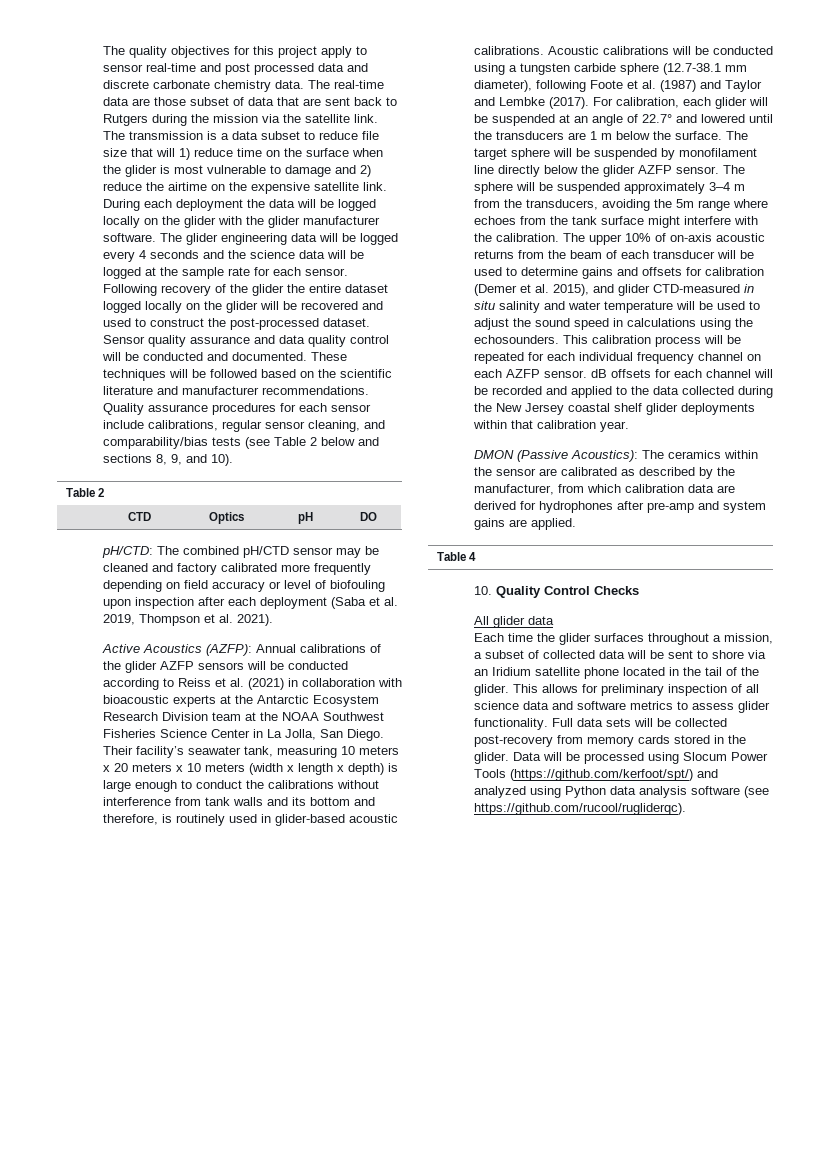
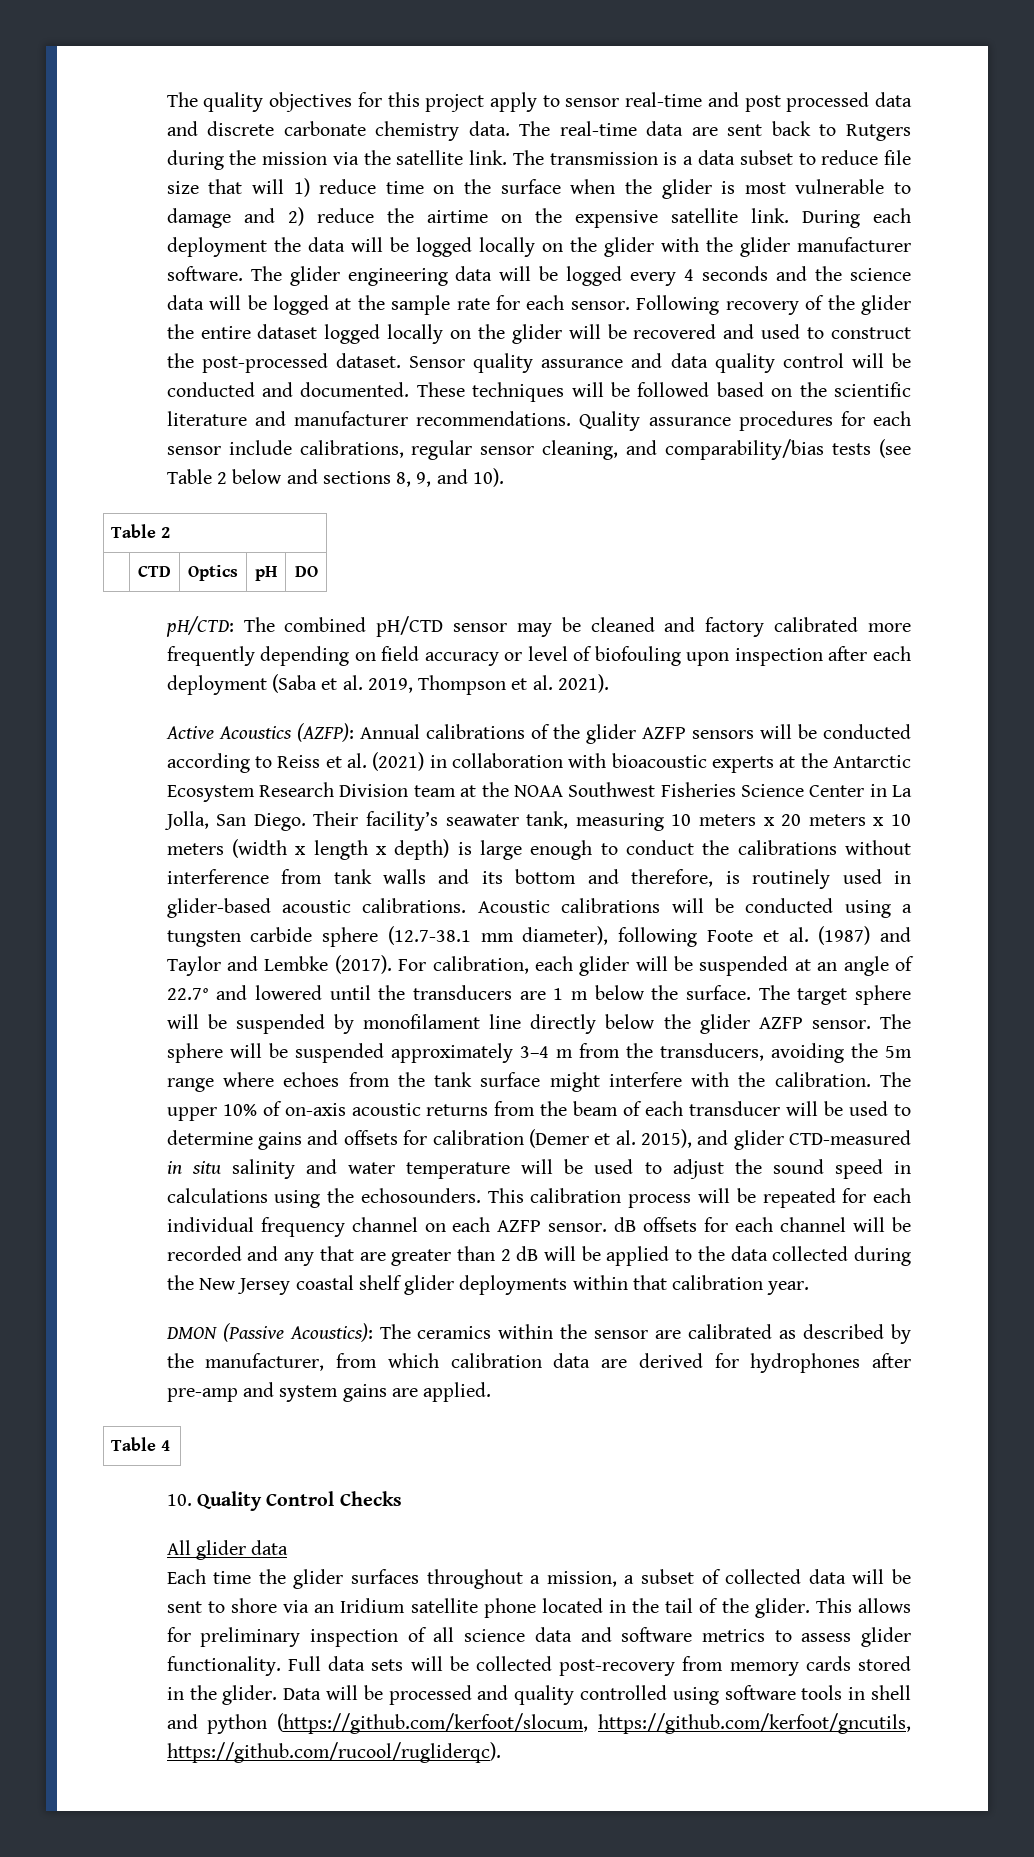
[153,97,321,106] those subset of data that are -> (718, 131) none
(567, 390) none -> [284,1246,601,1266] any that are greater than 2 dB will be
[647,752,768,764] [473,769,718,781] [473,786,769,798] using Slocum Power Tools (https://github.com/kerfoot/spt/) and analyzed using Python data analysis software (see -> [477,1685,911,1705] [166,1713,911,1734] and quality controlled using software tools in shell and python (https://github.com/kerfoot/slocum, https://github.com/kerfoot/gncutils,

